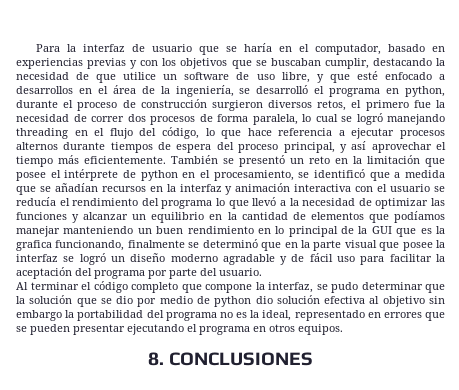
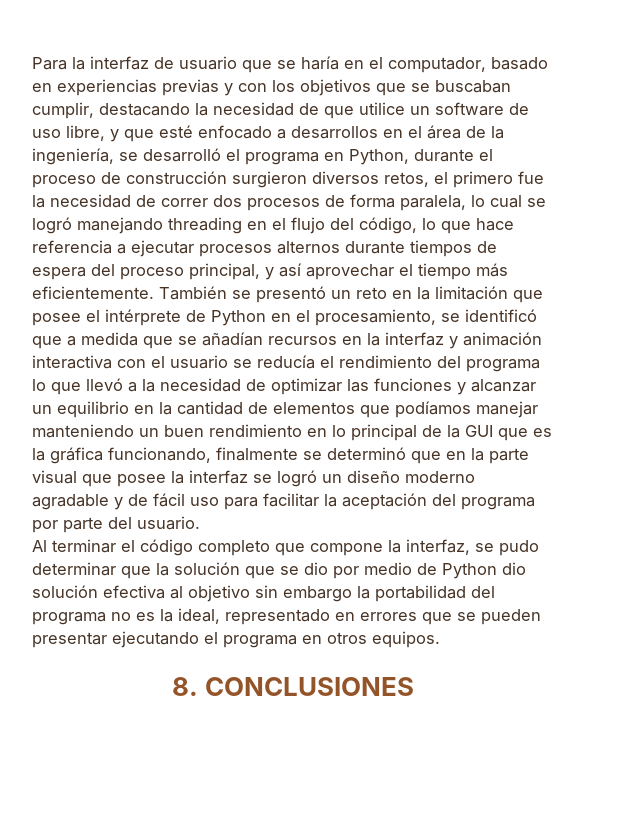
[405,86,446,97] python, -> [349,149,409,165] Python,
[140,170,178,181] python -> [211,310,266,326] Python
[16,240,52,251] grafica -> [50,447,103,464] gráfica
[214,296,252,307] python -> [442,563,497,579] Python

